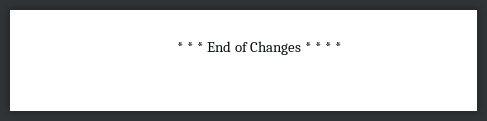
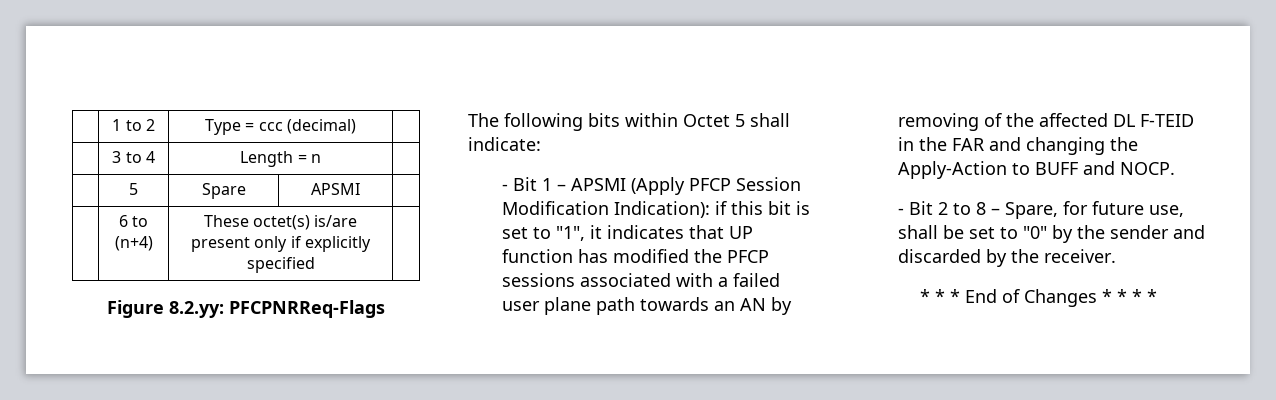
(176, 47) none -> [112,119,155,131] [205,119,356,135] [112,151,155,163] [240,151,321,167] [129,183,138,195] [201,183,246,199] [311,183,360,195] [118,215,149,227] [114,236,153,251] [203,215,358,230] [191,236,371,252] [246,257,315,273] [107,300,385,318] [468,113,790,131] [468,137,541,151] [502,177,802,195] [502,201,811,218] [502,225,754,241] [502,249,770,263] [502,273,781,287] [502,297,793,315] [898,113,1195,131] [898,137,1139,155] [898,161,1176,179] [898,201,1185,219] [898,225,1206,243] [898,249,1117,267] | 1 to 2 | Type = ccc (decimal) | // | 3 to 4 | Length = n | // | 5 | Spare | APSMI | // | 6 to (n+4) | These octet(s) is/are present only if explicitly specified | // Figure 8.2.yy: PFCPNRReq-Flags // The following bits within Octet 5 shall indicate: // - Bit 1 – APSMI (Apply PFCP Session Modification Indication): if this bit is set to "1", it indicates that UP function has modified the PFCP sessions associated with a failed user plane path towards an AN by removing of the affected DL F-TEID in the FAR and changing the Apply-Action to BUFF and NOCP. // - Bit 2 to 8 – Spare, for future use, shall be set to "0" by the sender and discarded by the receiver. //

